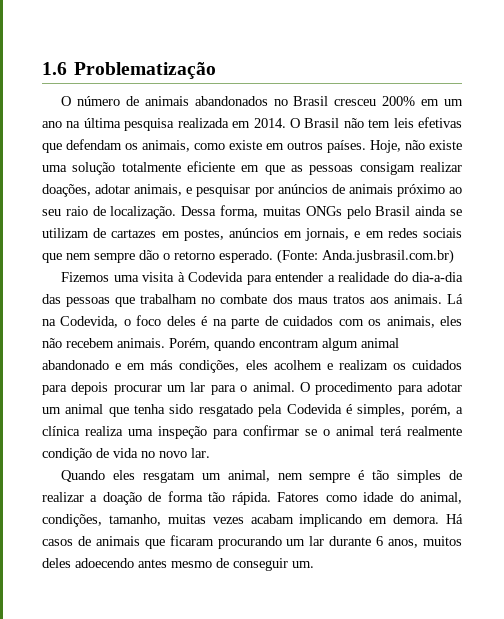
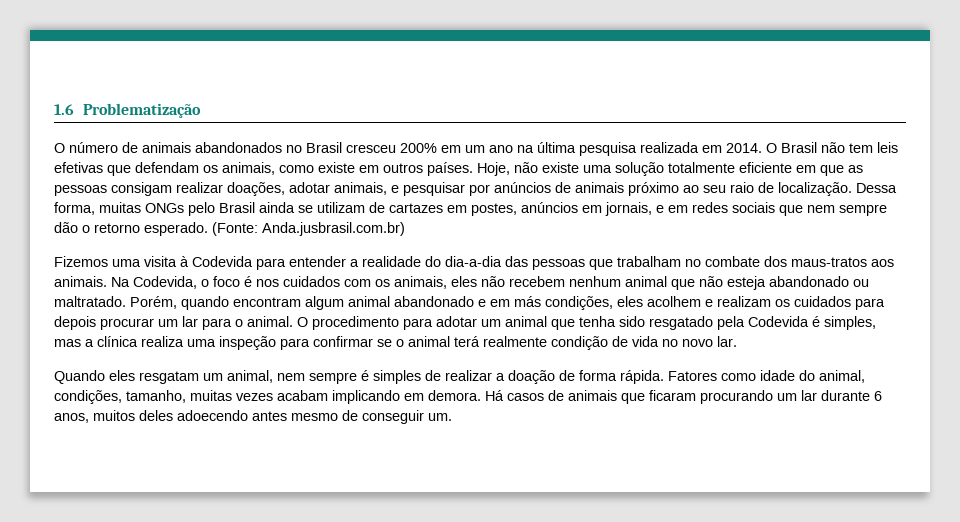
[297,294,463,304] [42,315,278,329] maus tratos aos animais. Lá na Codevida, o foco deles é na parte de -> [791,257,894,267] [54,276,279,289] maus-tratos aos animais. Na Codevida, o foco é nos
[117,338,165,348] animais. -> [569,276,869,290] [54,296,126,307] nenhum animal que não esteja abandonado ou maltratado.
[410,404,451,417] porém, -> [54,339,81,347] mas
[372,470,390,480] tão -> (369, 375) none
[208,492,226,502] tão -> (617, 375) none

